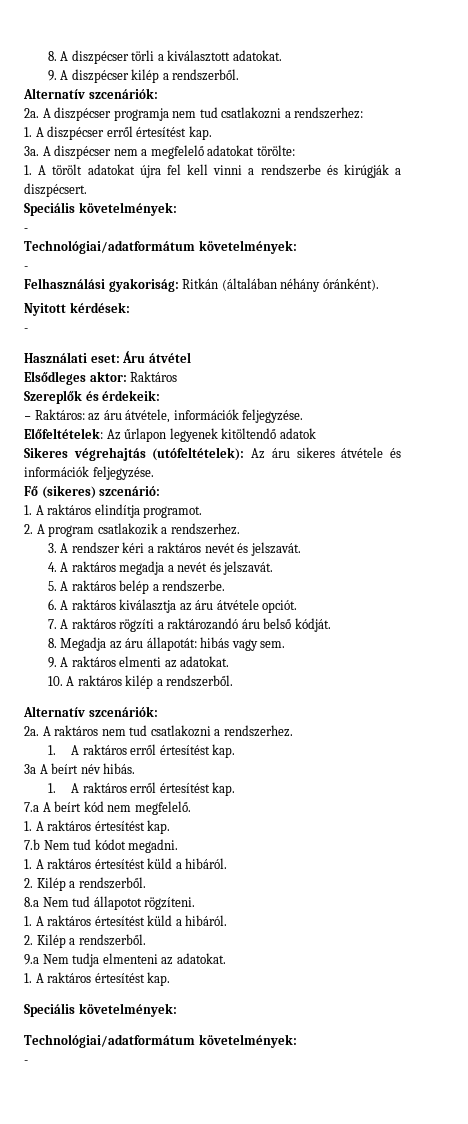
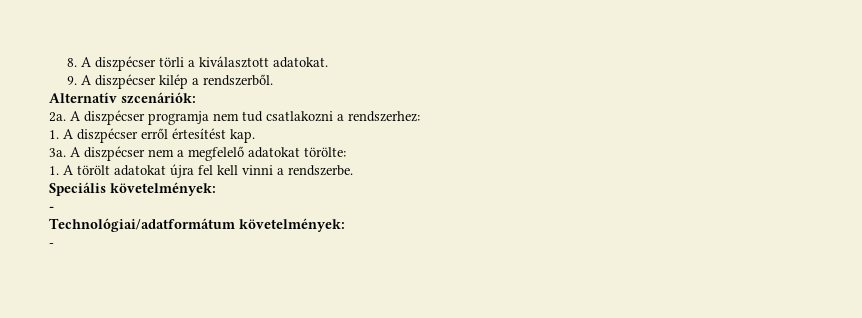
[260,164,402,178] [24,183,87,197] rendszerbe és kirúgják a diszpécsert. -> [288,165,353,176] rendszerbe.
[24,278,379,292] [24,302,130,316] [24,328,28,332] [24,351,191,363] [24,371,178,385] [24,390,161,404] [24,409,304,423] [24,428,316,442] [24,447,402,461] [24,466,154,480] [24,485,161,499] [24,504,203,518] [24,523,240,537] [47,542,301,556] [47,561,274,575] [47,580,226,594] [47,599,298,613] [47,618,331,632] [47,637,286,651] [47,656,230,668] [47,675,234,689] [23,706,158,717] [24,725,293,737] [47,744,236,758] [24,763,136,774] [47,782,236,796] [24,801,191,815] [24,820,171,834] [24,839,179,853] [24,858,228,869] [24,877,146,891] [24,896,196,910] [24,915,228,926] [24,934,146,948] [24,953,226,967] [24,972,171,986] [24,1003,177,1017] [24,1034,297,1048] [24,1060,28,1064] // Felhasználási gyakoriság: Ritkán (általában néhány óránként). // Nyitott kérdések: // - // Használati eset: Áru átvétel // Elsődleges aktor: Raktáros // Szereplők és érdekeik: // − Raktáros: az áru átvétele, információk feljegyzése. // Előfeltételek: Az űrlapon legyenek kitöltendő adatok // Sikeres végrehajtás (utófeltételek): Az áru sikeres átvétele és információk feljegyzése. // Fő (sikeres) szcenárió: // 1. A raktáros elindítja programot. // 2. A program csatlakozik a rendszerhez. // 3. A rendszer kéri a raktáros nevét és jelszavát. // 4. A raktáros megadja a nevét és jelszavát. // 5. A raktáros belép a rendszerbe. // 6. A raktáros kiválasztja az áru átvétele opciót. // 7. A raktáros rögzíti a raktározandó áru belső kódját. // 8. Megadja az áru állapotát: hibás vagy sem. // 9. A raktáros elmenti az adatokat. // 10. A raktáros kilép a rendszerből. // Alternatív szcenáriók: // 2a. A raktáros nem tud csatlakozni a rendszerhez. // 1. A raktáros erről értesítést kap. // 3a A beírt név hibás. // 1. A raktáros erről értesítést kap. // 7.a A beírt kód nem megfelelő. // 1. A raktáros értesítést kap. // 7.b Nem tud kódot megadni. // 1. A raktáros értesítést küld a hibáról. // 2. Kilép a rendszerből. // 8.a Nem tud állapotot rögzíteni. // 1. A raktáros értesítést küld a hibáról. // 2. Kilép a rendszerből. // 9.a Nem tudja elmenteni az adatokat. // 1. A raktáros értesítést kap. // Speciális követelmények: // Technológiai/adatformátum követelmények: // - -> (54, 245) none

